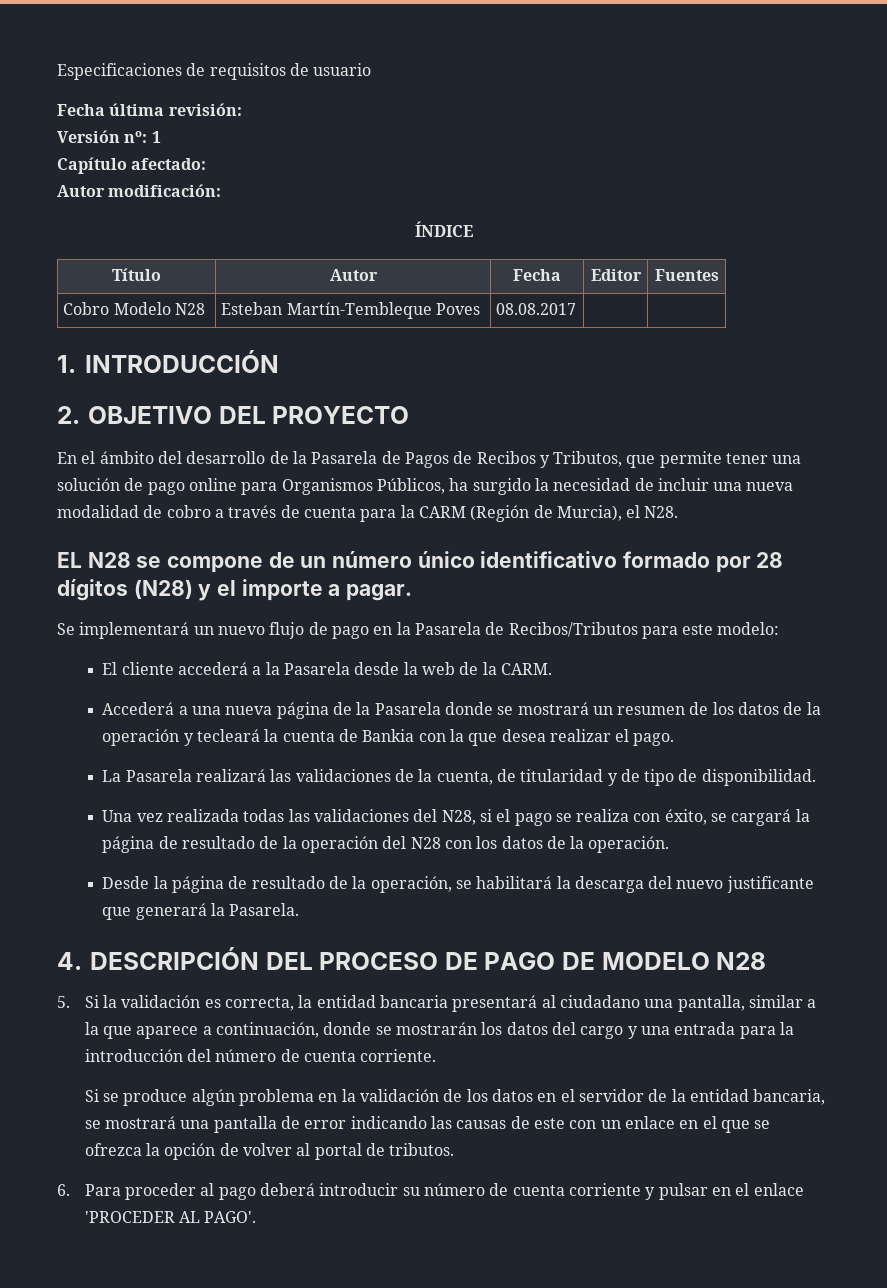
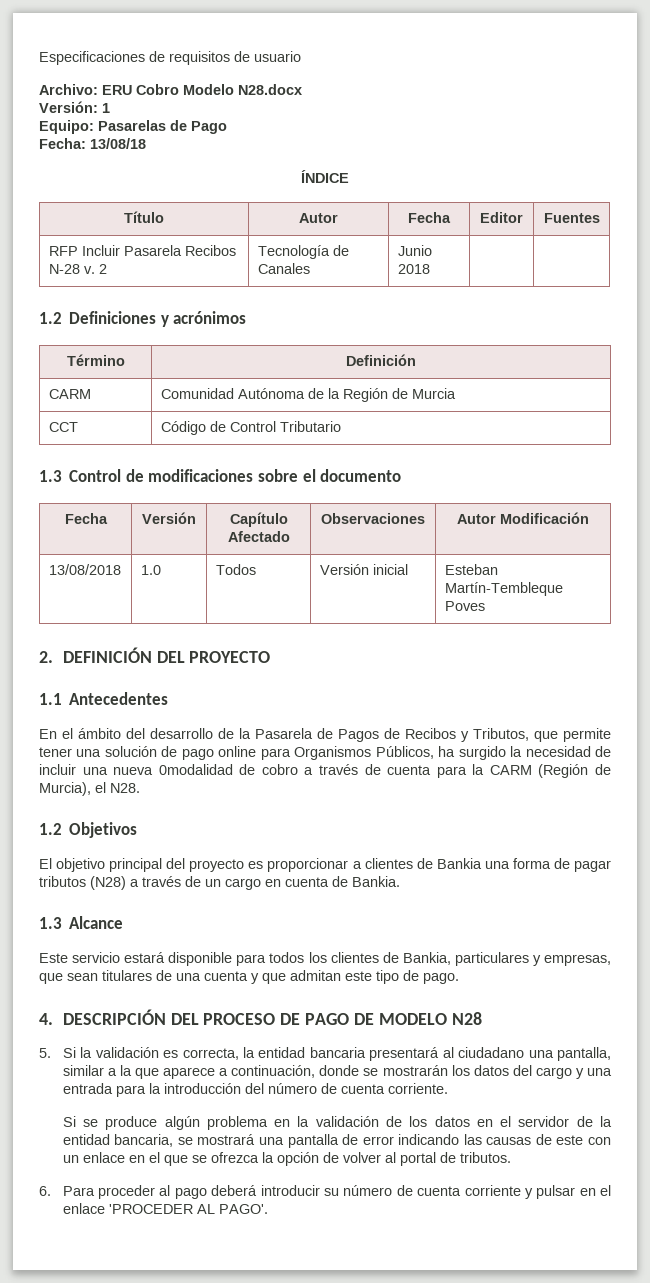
[57,103,242,116] [57,130,161,143] [57,157,207,174] [57,184,222,197] Fecha última revisión: // Versión nº: 1 // Capítulo afectado: // Autor modificación: -> [39,84,302,95] [39,101,110,113] [39,120,227,134] [39,138,146,149] Archivo: ERU Cobro Modelo N28.docx // Versión: 1 // Equipo: Pasarelas de Pago // Fecha: 13/08/18
[63,302,206,315] [221,302,481,319] [496,303,577,315] [57,350,279,373] [57,406,410,424] Cobro Modelo N28 | Esteban Martín-Tembleque Poves | 08.08.2017 | | // 1. INTRODUCCIÓN // 2. OBJETIVO DEL PROYECTO -> [48,245,236,256] [48,264,107,274] [257,245,349,259] [257,263,310,274] [397,245,432,256] [397,264,430,274] [39,311,247,327] [66,354,125,366] [346,354,417,366] [48,389,91,399] [160,388,456,402] [48,422,78,432] [160,421,341,435] [39,469,402,482] [64,513,108,524] [142,512,196,524] [229,512,288,527] [227,531,290,542] [321,513,425,524] [457,512,589,524] [48,564,121,575] [140,565,161,575] [215,564,256,575] [319,564,408,575] [444,564,498,575] [444,582,563,596] [444,601,485,611] [39,647,271,663] [39,692,169,705] RFP Incluir Pasarela Recibos N-28 v. 2 | Tecnología de Canales | Junio 2018 | | // 1.2 Definiciones y acrónimos // Término | Definición // CARM | Comunidad Autónoma de la Región de Murcia // CCT | Código de Control Tributario // 1.3 Control de modificaciones sobre el documento // Fecha | Versión | Capítulo Afectado | Observaciones | Autor Modificación // 13/08/2018 | 1.0 | Todos | Versión inicial | Esteban Martín-Tembleque Poves // 2. DEFINICIÓN DEL PROYECTO // 1.1 Antecedentes
[57,505,139,518] modalidad -> [158,764,233,775] 0modalidad
[57,551,784,573] [57,579,413,601] [57,622,780,639] [102,662,552,675] [102,702,821,719] [102,729,675,746] [102,769,816,786] [102,809,810,826] [102,836,670,853] [102,876,814,893] [102,903,300,920] EL N28 se compone de un número único identificativo formado por 28 dígitos (N28) y el importe a pagar. // Se implementará un nuevo flujo de pago en la Pasarela de Recibos/Tributos para este modelo: // El cliente accederá a la Pasarela desde la web de la CARM. // Accederá a una nueva página de la Pasarela donde se mostrará un resumen de los datos de la operación y tecleará la cuenta de Bankia con la que desea realizar el pago. // La Pasarela realizará las validaciones de la cuenta, de titularidad y de tipo de disponibilidad. // Una vez realizada todas las validaciones del N28, si el pago se realiza con éxito, se cargará la página de resultado de la operación del N28 con los datos de la operación. // Desde la página de resultado de la operación, se habilitará la descarga del nuevo justificante que generará la Pasarela. -> [39,822,138,838] [39,858,611,872] [39,876,400,890] [39,916,124,929] [39,952,611,966] [39,970,459,984] 1.2 Objetivos // El objetivo principal del proyecto es proporcionar a clientes de Bankia una forma de pagar tributos (N28) a través de un cargo en cuenta de Bankia. // 1.3 Alcance // Este servicio estará disponible para todos los clientes de Bankia, particulares y empresas, que sean titulares de una cuenta y que admitan este tipo de pago.

